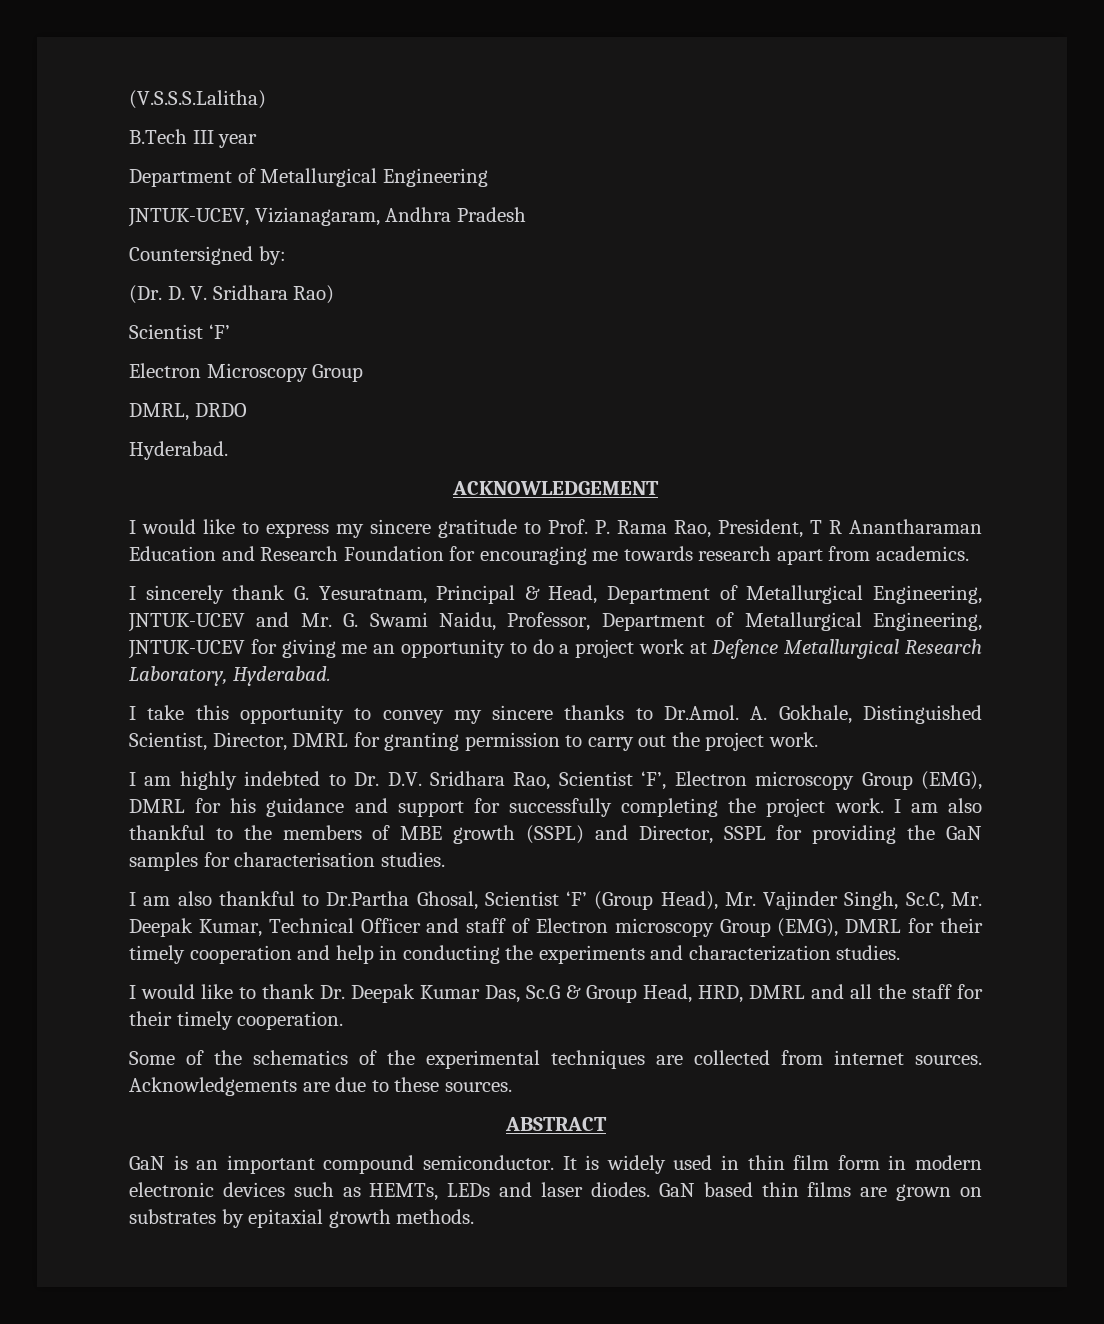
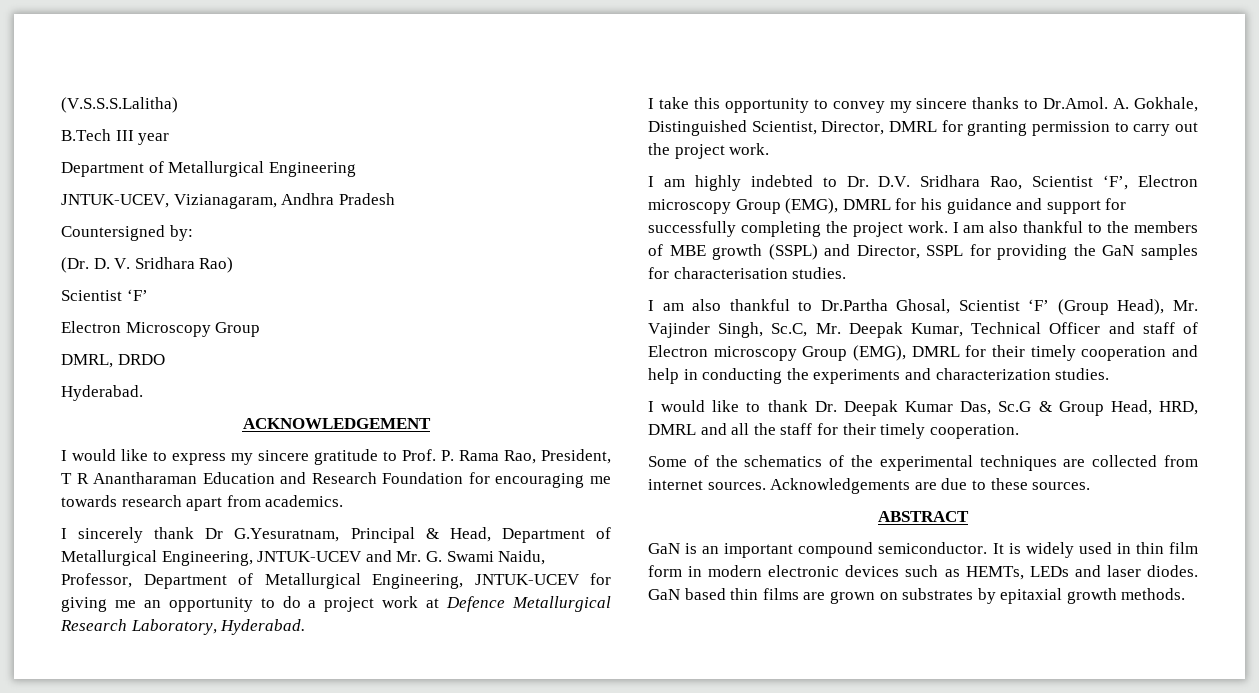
[293,586,427,604] G. Yesuratnam, -> [205,528,340,542] Dr G.Yesuratnam,

